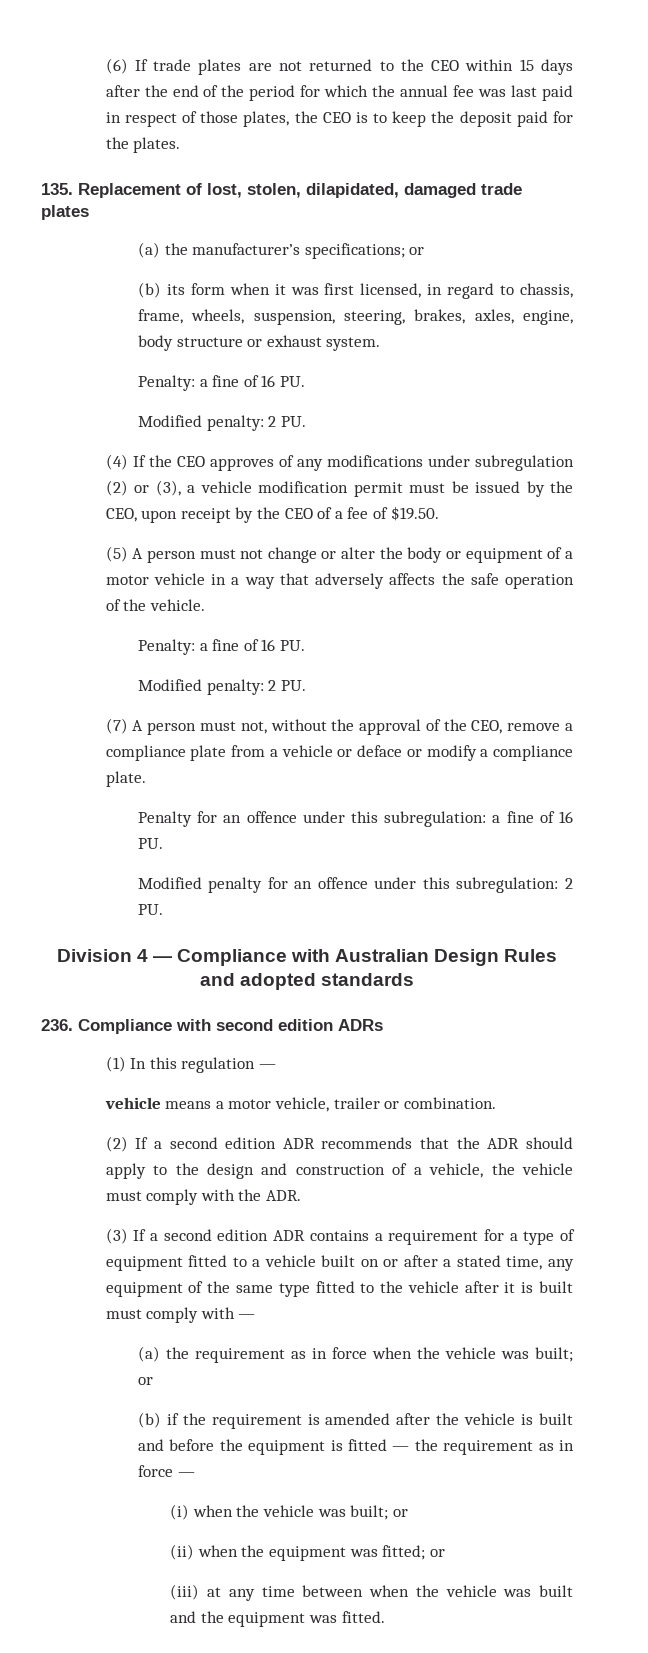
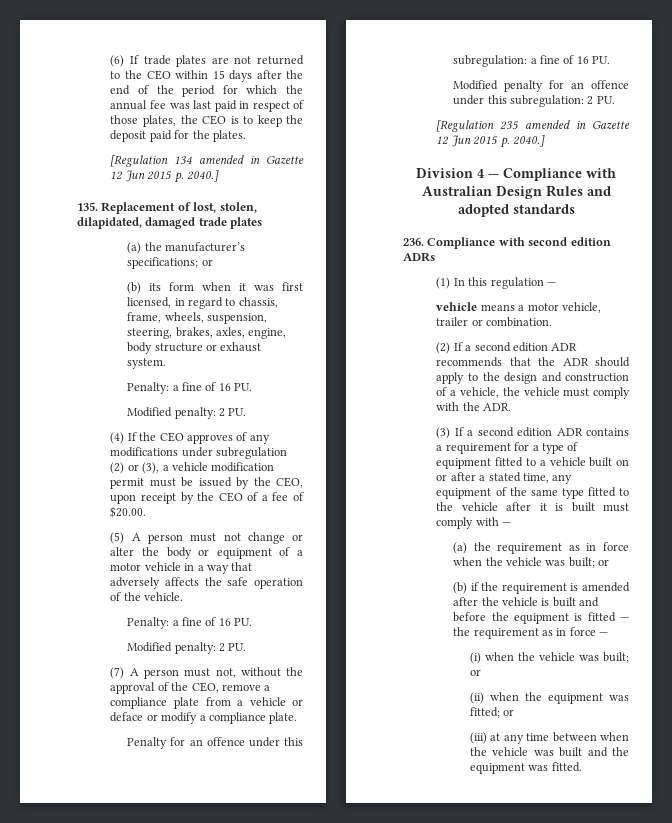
(181, 145) none -> [110,155,304,167] [110,170,219,183] // [Regulation 134 amended in Gazette 12 Jun 2015 p. 2040.]
[390,506,439,521] $19.50. -> [110,506,147,518] $20.00.
(163, 909) none -> [436,120,630,132] [436,135,545,148] // [Regulation 235 amended in Gazette 12 Jun 2015 p. 2040.]

